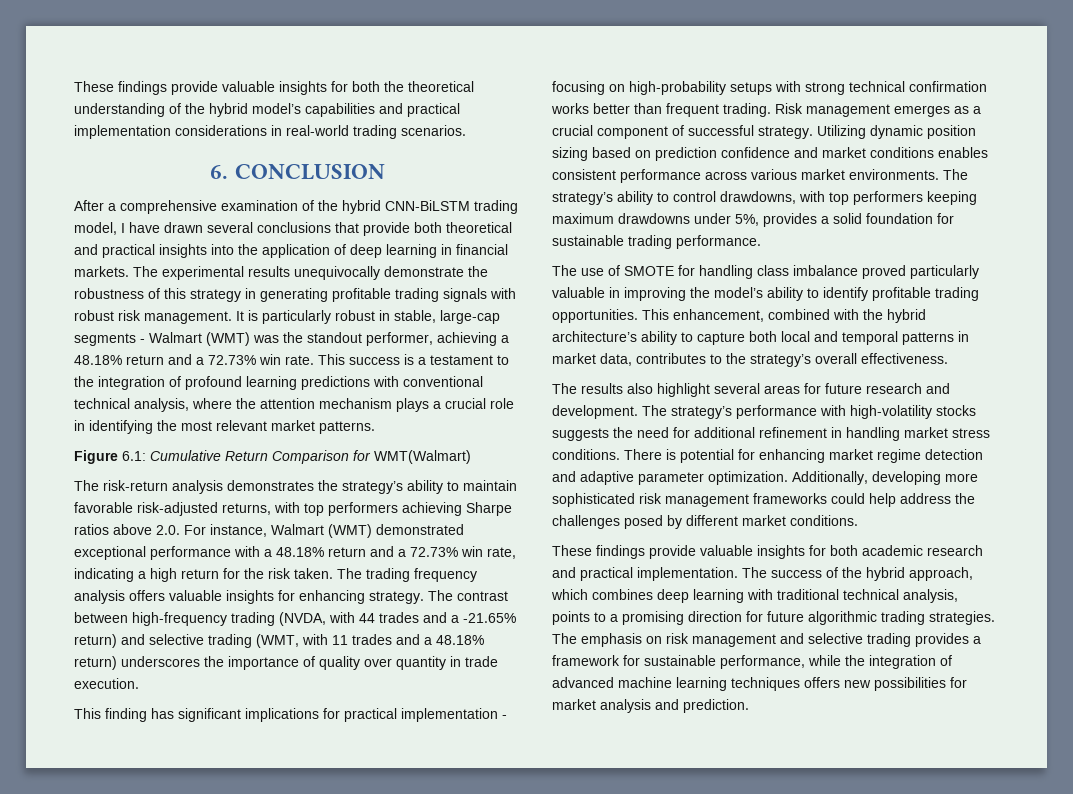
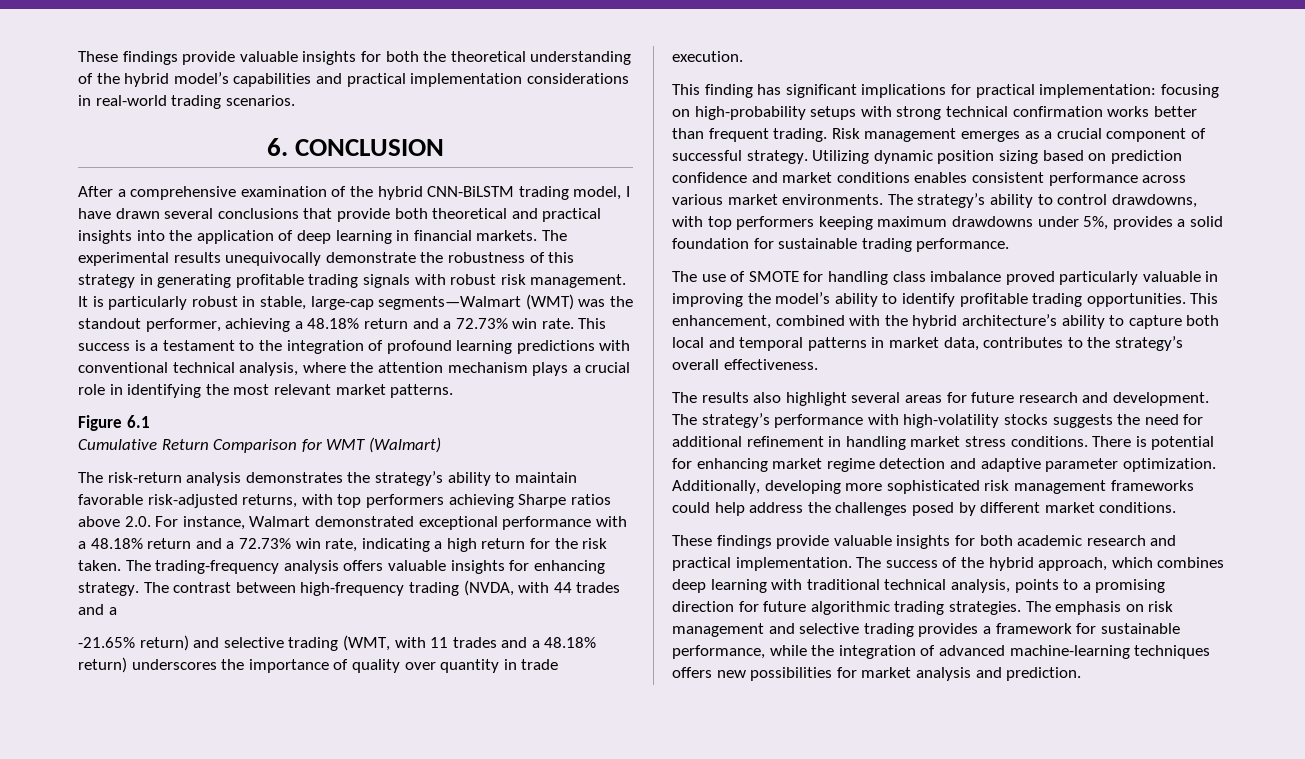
[74,332,202,346] segments - Walmart -> [378,296,522,310] segments—Walmart
[122,451,146,461] 6.1: -> [126,415,150,428] 6.1 //
[374,450,471,464] WMT(Walmart) -> [326,437,441,453] WMT (Walmart)
[328,524,372,538] (WMT) -> (311, 521) none
[366,568,477,582] trading frequency -> [155,560,280,574] trading-frequency
(459, 619) none -> (117, 611) //
[401,708,507,722] implementation - -> [1039,84,1157,98] implementation:
[618,677,727,691] machine learning -> [1009,645,1130,659] machine-learning

